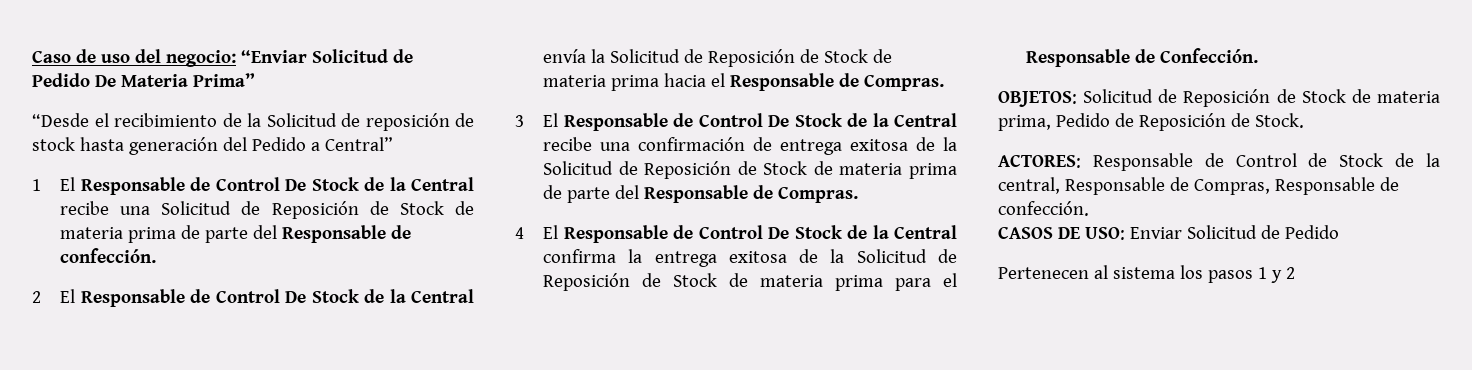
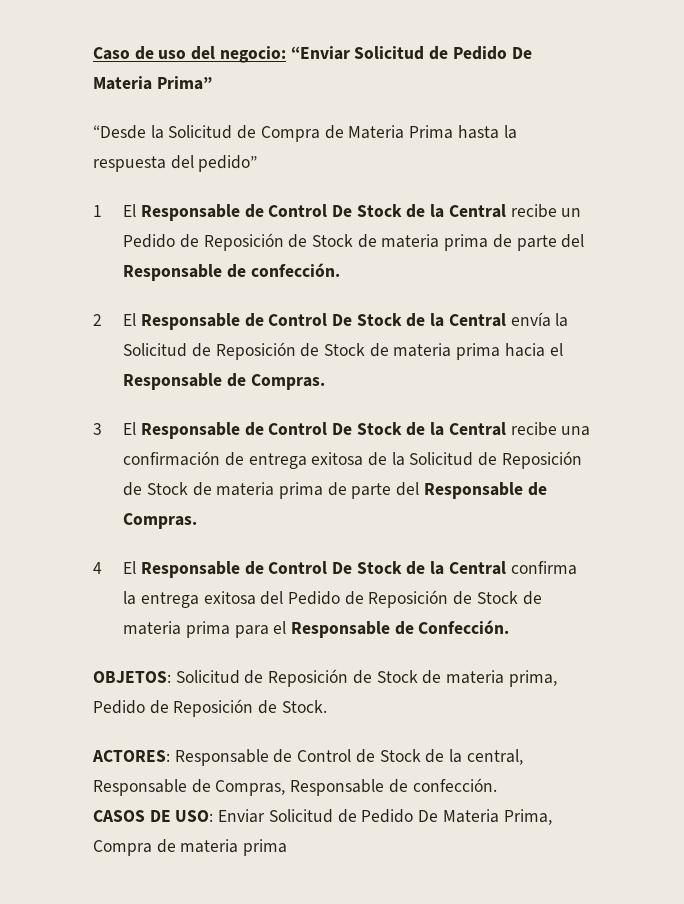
[94,113,474,131] [32,137,393,155] el recibimiento de la Solicitud de reposición de stock hasta generación del Pedido a Central” -> [150,125,517,142] [93,155,258,172] la Solicitud de Compra de Materia Prima hasta la respuesta del pedido”
[120,201,232,215] una Solicitud -> [561,208,582,217] [123,234,176,248] un Pedido
[799,249,927,263] de la Solicitud -> [260,591,340,605] del Pedido
[998,265,1295,283] // Pertenecen al sistema los pasos 1 y 2 -> [418,809,552,825] [93,839,288,856] De Materia Prima, Compra de materia prima

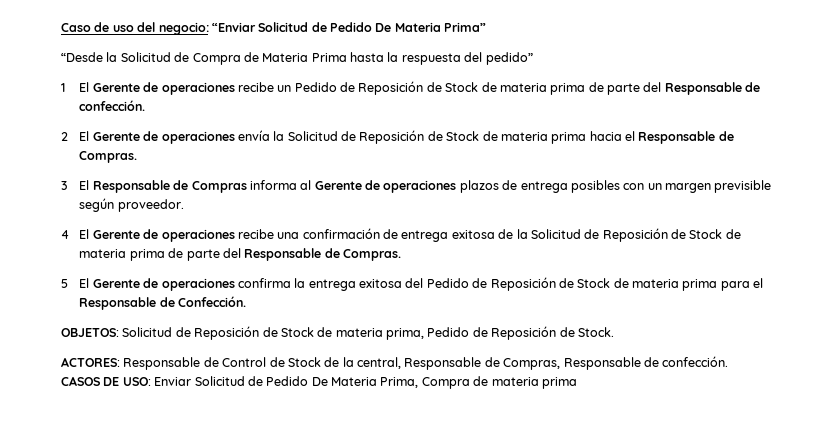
[140,204,506,221] Responsable de Control De Stock de la Central -> [92,82,235,95] Gerente de operaciones
[140,313,506,330] Responsable de Control De Stock de la Central -> [92,131,235,144] Gerente de operaciones
[268,422,506,436] Control De Stock de la Central -> [191,180,772,193] [79,198,184,212] [61,229,235,242] Compras informa al Gerente de operaciones plazos de entrega posibles con un margen previsible según proveedor. // 4 El Gerente de operaciones
[93,561,506,578] 4 El Responsable de Control De Stock de la Central -> [61,278,235,291] 5 El Gerente de operaciones

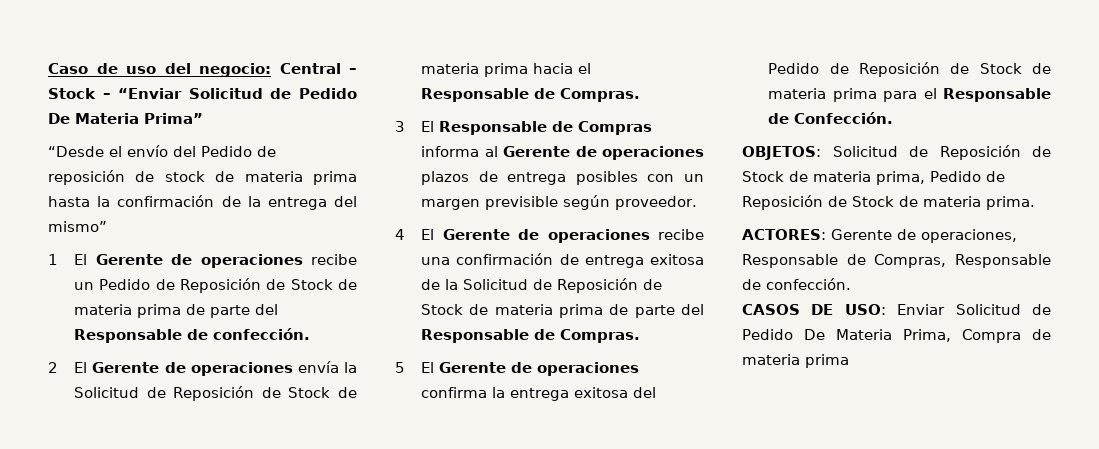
(209, 28) none -> [279,63,357,74] [48,88,111,99] Central – Stock –
[106,52,533,65] la Solicitud de Compra de Materia Prima hasta la respuesta del pedido” -> [109,145,276,157] [48,170,357,185] [48,195,357,210] [48,221,107,232] el envío del Pedido de reposición de stock de materia prima hasta la confirmación de la entrega del mismo”
[577,327,614,337] [61,357,401,370] Stock. // ACTORES: Responsable de Control de Stock de la central, -> [852,196,1035,210] [742,229,1017,243] Stock de materia prima. // ACTORES: Gerente de operaciones,

